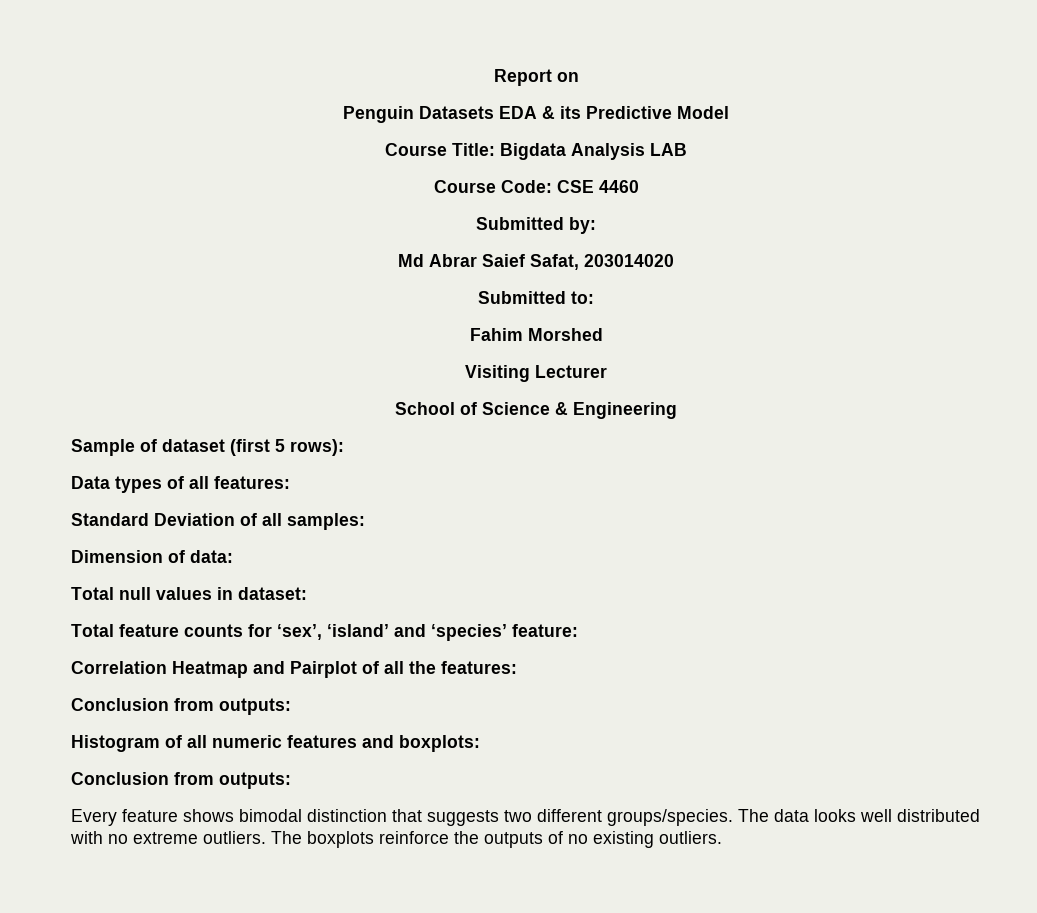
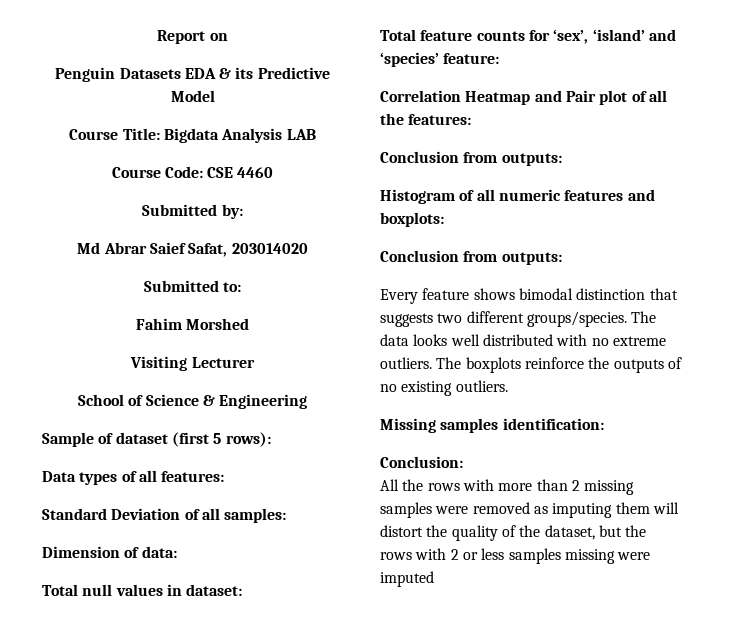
[290,661,357,678] Pairplot -> [565,90,628,105] Pair plot
(722, 837) none -> [380,418,604,433] [380,456,463,468] [380,479,635,495] [380,502,679,518] [380,525,647,541] [380,548,651,564] [380,571,434,587] // Missing samples identification: // Conclusion: // All the rows with more than 2 missing samples were removed as imputing them will distort the quality of the dataset, but the rows with 2 or less samples missing were imputed

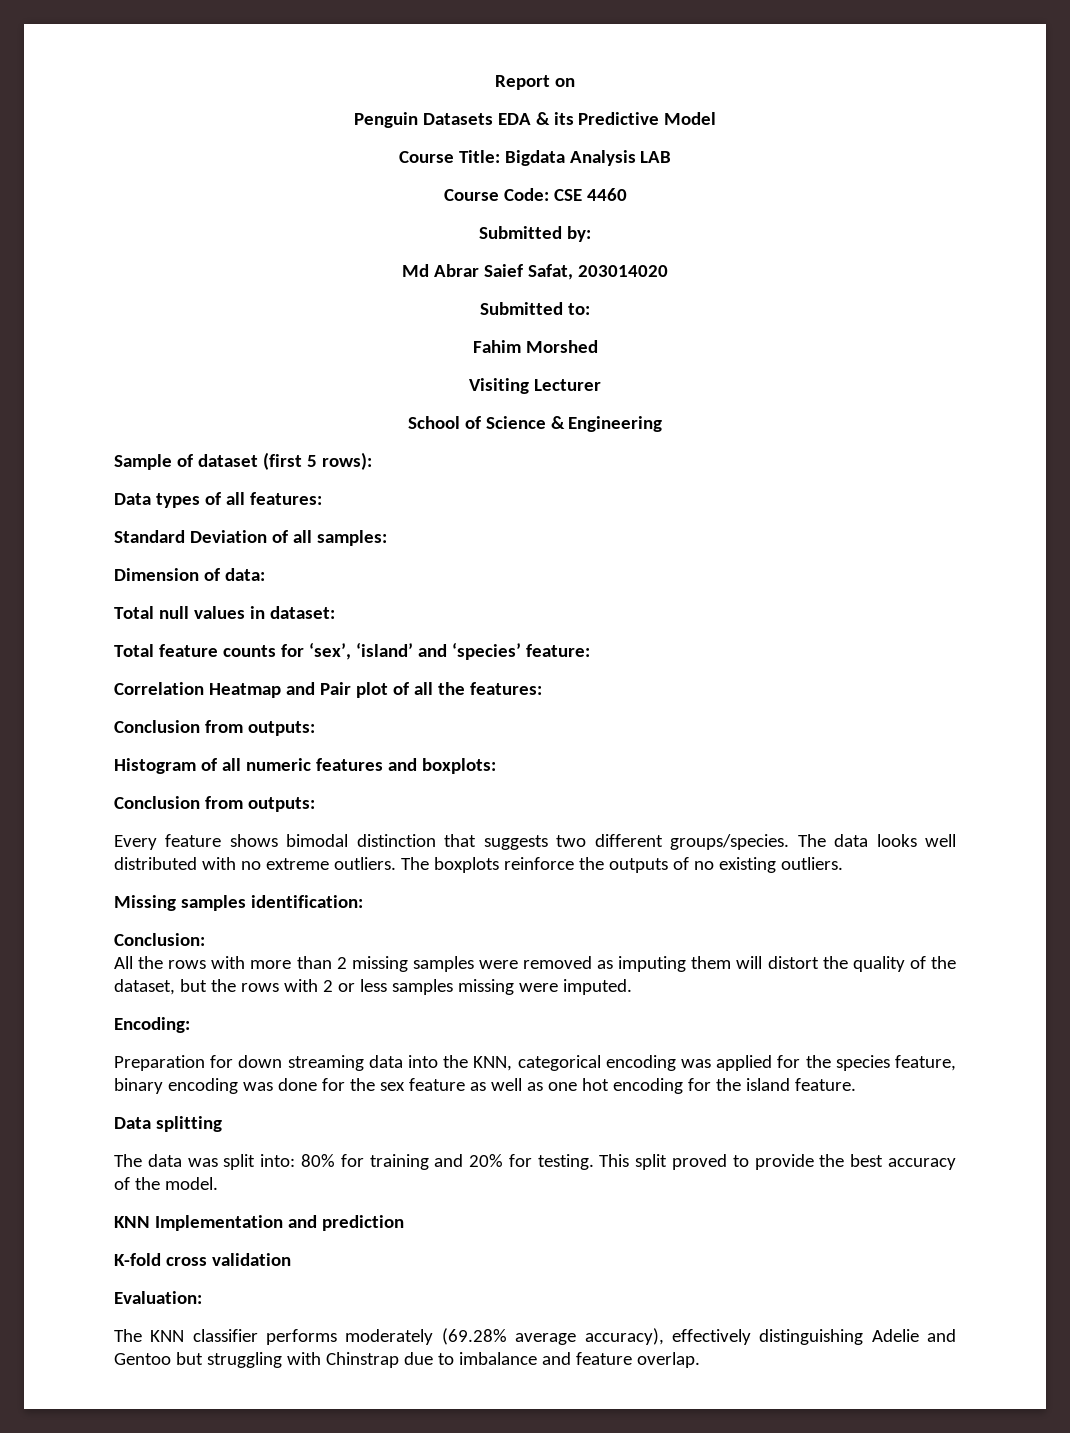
[380,571,434,587] imputed -> [562,979,632,995] [114,1017,190,1033] [114,1055,957,1071] [114,1078,856,1094] [114,1116,222,1132] [114,1154,956,1170] [114,1177,218,1190] [114,1215,404,1231] [114,1253,291,1266] [114,1291,202,1304] [114,1328,956,1345] [114,1352,700,1368] imputed. // Encoding: // Preparation for down streaming data into the KNN, categorical encoding was applied for the species feature, binary encoding was done for the sex feature as well as one hot encoding for the island feature. // Data splitting // The data was split into: 80% for training and 20% for testing. This split proved to provide the best accuracy of the model. // KNN Implementation and prediction // K-fold cross validation // Evaluation: // The KNN classifier performs moderately (69.28% average accuracy), effectively distinguishing Adelie and Gentoo but struggling with Chinstrap due to imbalance and feature overlap.

